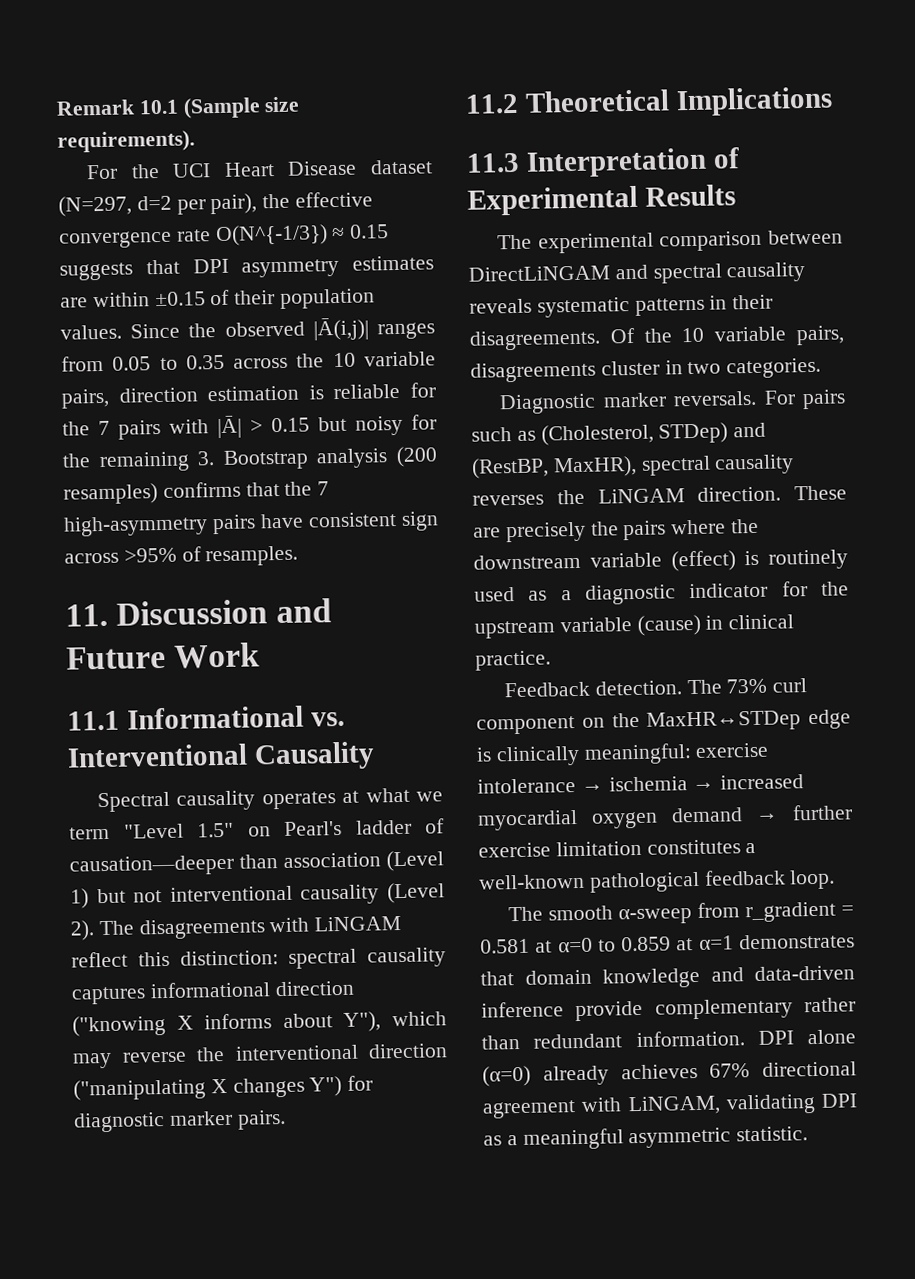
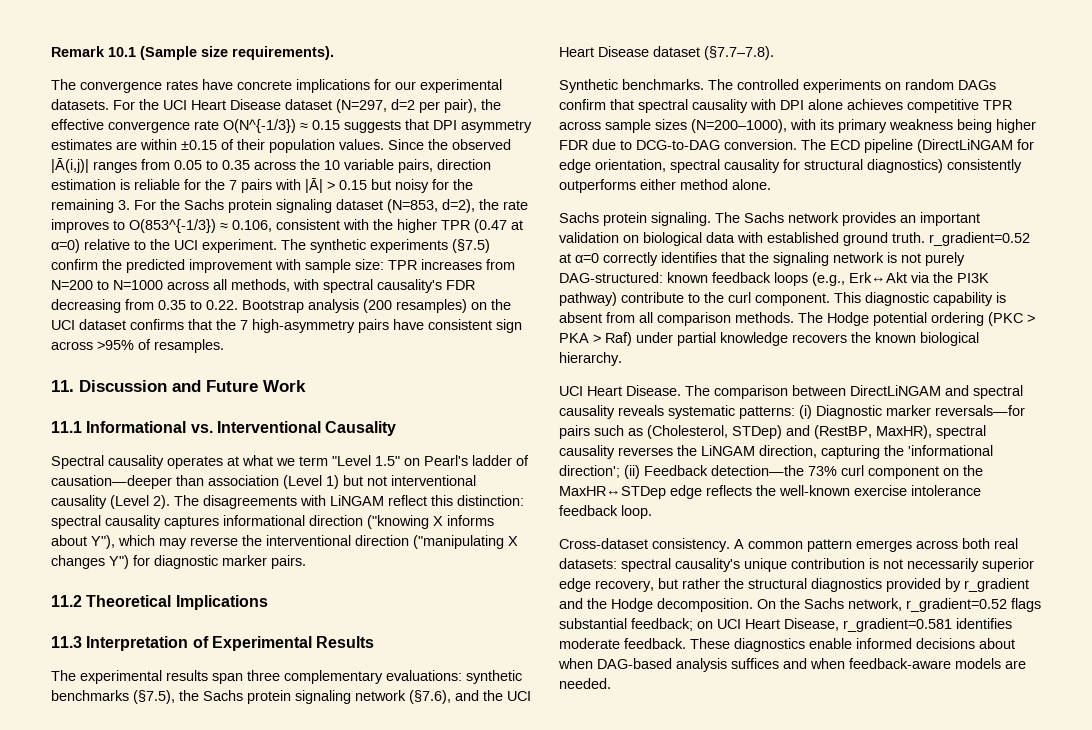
(195, 141) none -> [51,79,502,93] [51,99,109,110] The convergence rates have concrete implications for our experimental datasets.
[222,446,438,470] [63,483,158,505] Bootstrap analysis (200 resamples) -> [134,199,528,213] [51,219,523,233] [51,239,490,253] [51,259,515,273] [51,279,475,293] [51,299,511,313] [51,319,126,330] For the Sachs protein signaling dataset (N=853, d=2), the rate improves to O(853^{-1/3}) ≈ 0.106, consistent with the higher TPR (0.47 at α=0) relative to the UCI experiment. The synthetic experiments (§7.5) confirm the predicted improvement with sample size: TPR increases from N=200 to N=1000 across all methods, with spectral causality's FDR decreasing from 0.35 to 0.22. Bootstrap analysis (200 resamples) on the UCI dataset
(654, 243) none -> [166,670,522,684] [51,690,531,704] [559,46,774,60] [559,79,996,93] [559,99,1012,113] [559,119,1036,133] [559,139,1034,153] [559,159,1022,173] [559,179,771,193] [559,212,980,226] [559,232,1030,246] [559,252,965,266] [559,272,989,286] [559,292,1006,306] [559,312,1035,326] [559,332,979,346] [559,352,622,366] [559,385,710,396] results span three complementary evaluations: synthetic benchmarks (§7.5), the Sachs protein signaling network (§7.6), and the UCI Heart Disease dataset (§7.7–7.8). // Synthetic benchmarks. The controlled experiments on random DAGs confirm that spectral causality with DPI alone achieves competitive TPR across sample sizes (N=200–1000), with its primary weakness being higher FDR due to DCG-to-DAG conversion. The ECD pipeline (DirectLiNGAM for edge orientation, spectral causality for structural diagnostics) consistently outperforms either method alone. // Sachs protein signaling. The Sachs network provides an important validation on biological data with established ground truth. r_gradient=0.52 at α=0 correctly identifies that the signaling network is not purely DAG-structured: known feedback loops (e.g., Erk↔Akt via the PI3K pathway) contribute to the curl component. This diagnostic capability is absent from all comparison methods. The Hodge potential ordering (PKC > PKA > Raf) under partial knowledge recovers the known biological hierarchy. // UCI Heart Disease. The
[634,294,774,316] [469,325,845,351] [470,357,822,383] [499,390,796,415] patterns in their disagreements. Of the 10 variable pairs, disagreements cluster in two categories. // Diagnostic marker reversals. For -> [739,405,1025,419] patterns: (i) Diagnostic marker reversals—for
[697,485,847,502] [473,518,760,543] [473,549,848,572] [474,581,849,605] [474,614,795,639] [475,650,551,671] [504,679,722,698] direction. These are precisely the pairs where the downstream variable (effect) is routinely used as a diagnostic indicator for the upstream variable (cause) in clinical practice. // Feedback detection. The -> [759,445,993,459] [559,465,804,479] direction, capturing the 'informational direction'; (ii) Feedback detection—the
[476,742,770,767] [477,774,805,794] [477,804,853,831] [478,839,757,858] [479,869,836,893] [508,901,854,925] [480,933,855,954] [480,965,855,989] [481,997,856,1022] [481,1029,856,1050] [482,1061,857,1087] [482,1093,857,1119] [483,1126,809,1150] is clinically meaningful: exercise intolerance → ischemia → increased myocardial oxygen demand → further exercise limitation constitutes a well-known pathological feedback loop. // The smooth α-sweep from r_gradient = 0.581 at α=0 to 0.859 at α=1 demonstrates that domain knowledge and data-driven inference provide complementary rather than redundant information. DPI alone (α=0) already achieves 67% directional agreement with LiNGAM, validating DPI as a meaningful asymmetric statistic. -> [706,485,981,496] [559,505,652,519] [559,538,1018,552] [559,558,1034,572] [559,578,1029,592] [559,598,1041,612] [559,618,1012,632] [559,638,1015,652] [558,658,1026,672] [559,678,611,689] reflects the well-known exercise intolerance feedback loop. // Cross-dataset consistency. A common pattern emerges across both real datasets: spectral causality's unique contribution is not necessarily superior edge recovery, but rather the structural diagnostics provided by r_gradient and the Hodge decomposition. On the Sachs network, r_gradient=0.52 flags substantial feedback; on UCI Heart Disease, r_gradient=0.581 identifies moderate feedback. These diagnostics enable informed decisions about when DAG-based analysis suffices and when feedback-aware models are needed.

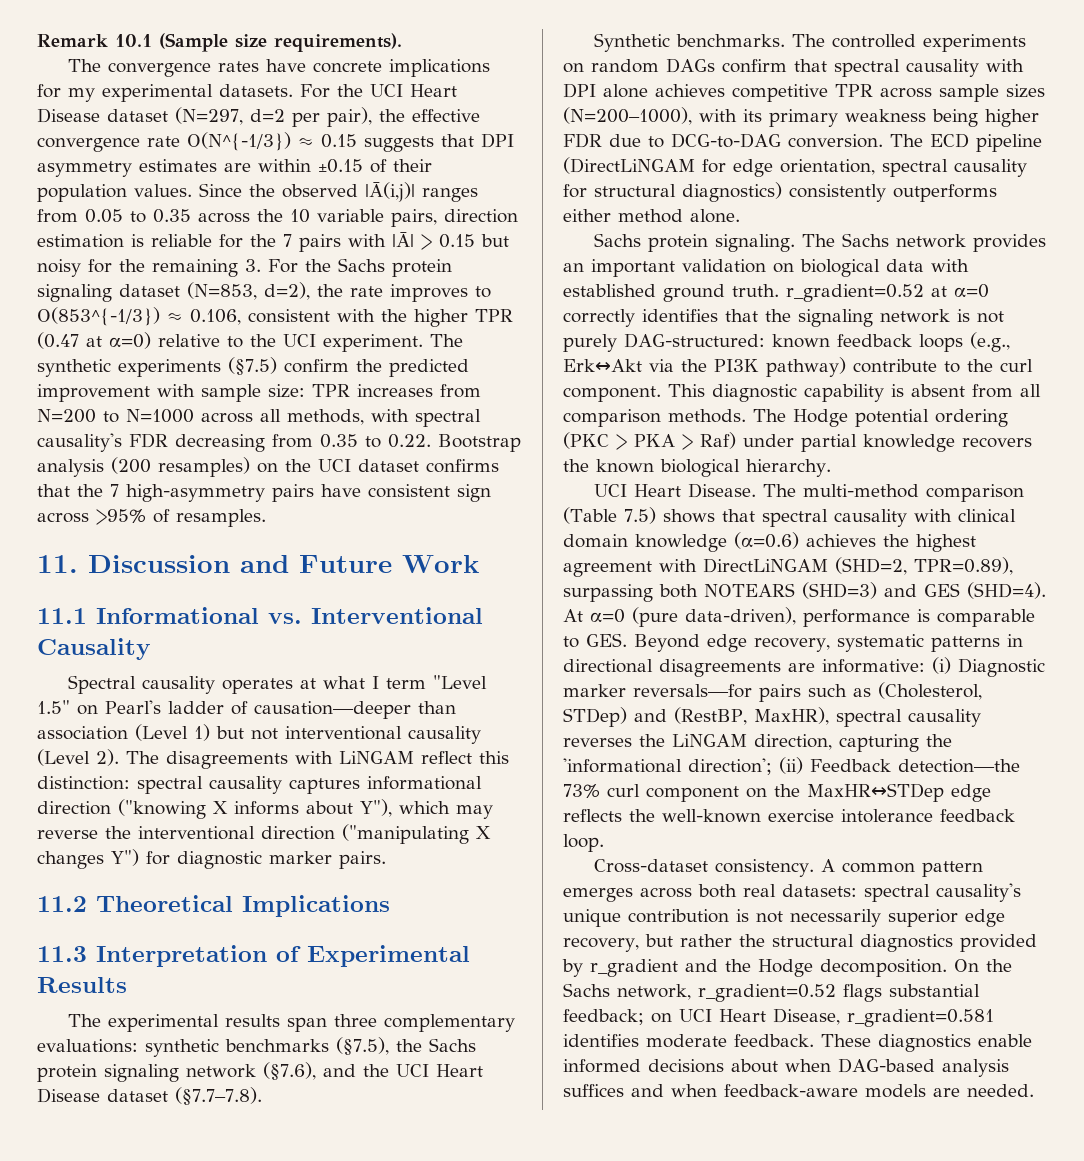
[395,81,416,90] our -> [68,88,95,102] my
[276,458,295,466] we -> [372,676,380,689] I
[714,385,1023,399] [559,405,795,419] comparison between DirectLiNGAM and spectral causality reveals systematic patterns: -> [803,484,1025,502] [563,507,1016,527] [563,532,976,552] [563,557,1013,577] [563,582,1046,602] [563,607,1035,627] [563,633,1023,652] [563,659,925,677] multi-method comparison (Table 7.5) shows that spectral causality with clinical domain knowledge (α=0.6) achieves the highest agreement with DirectLiNGAM (SHD=2, TPR=0.89), surpassing both NOTEARS (SHD=3) and GES (SHD=4). At α=0 (pure data-driven), performance is comparable to GES. Beyond edge recovery, systematic patterns in directional disagreements are informative:

